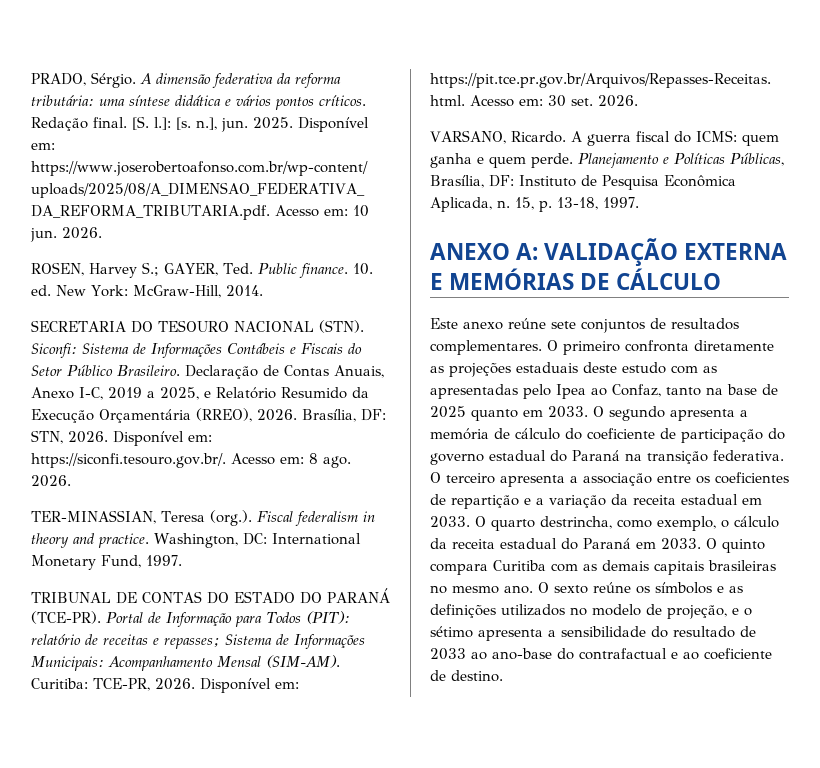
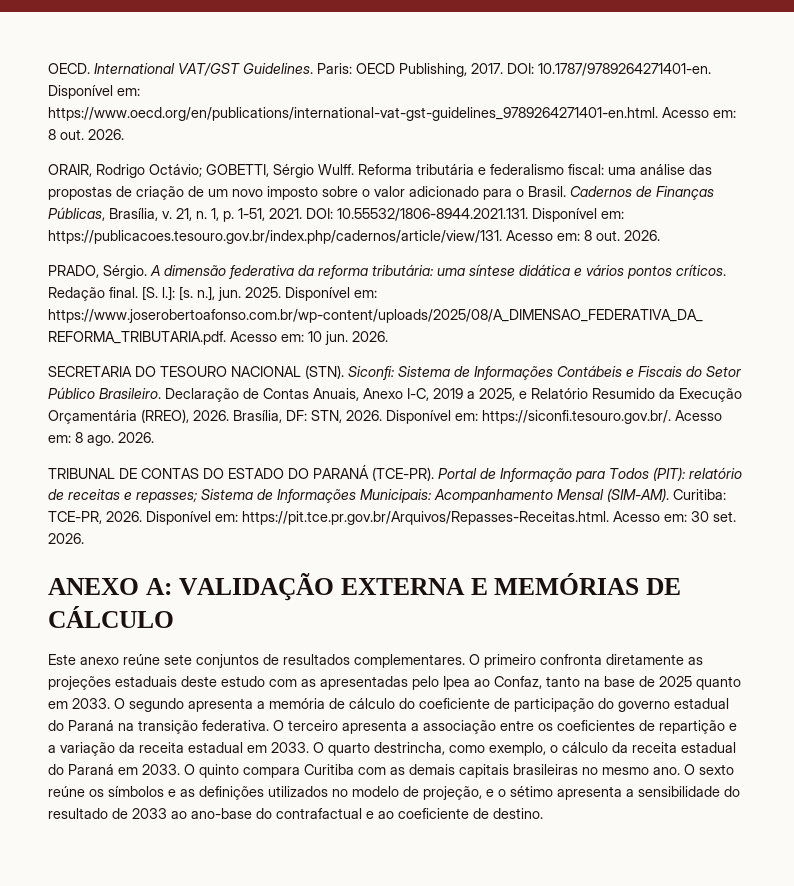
(31, 79) none -> [48,63,711,77] [48,85,140,99] [48,107,736,121] [48,129,124,140] [48,164,712,178] [48,186,714,200] [48,207,624,222] [48,230,660,244] OECD. International VAT/GST Guidelines. Paris: OECD Publishing, 2017. DOI: 10.1787/9789264271401-en. Disponível em: https://www.oecd.org/en/publications/international-vat-gst-guidelines_9789264271401-en.html. Acesso em: 8 out. 2026. // ORAIR, Rodrigo Octávio; GOBETTI, Sérgio Wulff. Reforma tributária e federalismo fiscal: uma análise das propostas de criação de um novo imposto sobre o valor adicionado para o Brasil. Cadernos de Finanças Públicas, Brasília, v. 21, n. 1, p. 1-51, 2021. DOI: 10.55532/1806-8944.2021.131. Disponível em: https://publicacoes.tesouro.gov.br/index.php/cadernos/article/view/131. Acesso em: 8 out. 2026. //
[31,262,373,278] [31,285,263,298] // ROSEN, Harvey S.; GAYER, Ted. Public finance. 10. ed. New York: McGraw-Hill, 2014. -> (388, 336) none
[31,510,375,526] [31,533,361,548] [31,555,182,570] // TER-MINASSIAN, Teresa (org.). Fiscal federalism in theory and practice. Washington, DC: International Monetary Fund, 1997. -> (154, 437) none
[430,130,779,146] [430,153,784,168] [430,175,736,190] [430,197,639,212] // VARSANO, Ricardo. A guerra fiscal do ICMS: quem ganha e quem perde. Planejamento e Políticas Públicas, Brasília, DF: Instituto de Pesquisa Econômica Aplicada, n. 15, p. 13-18, 1997. -> (84, 538) none

